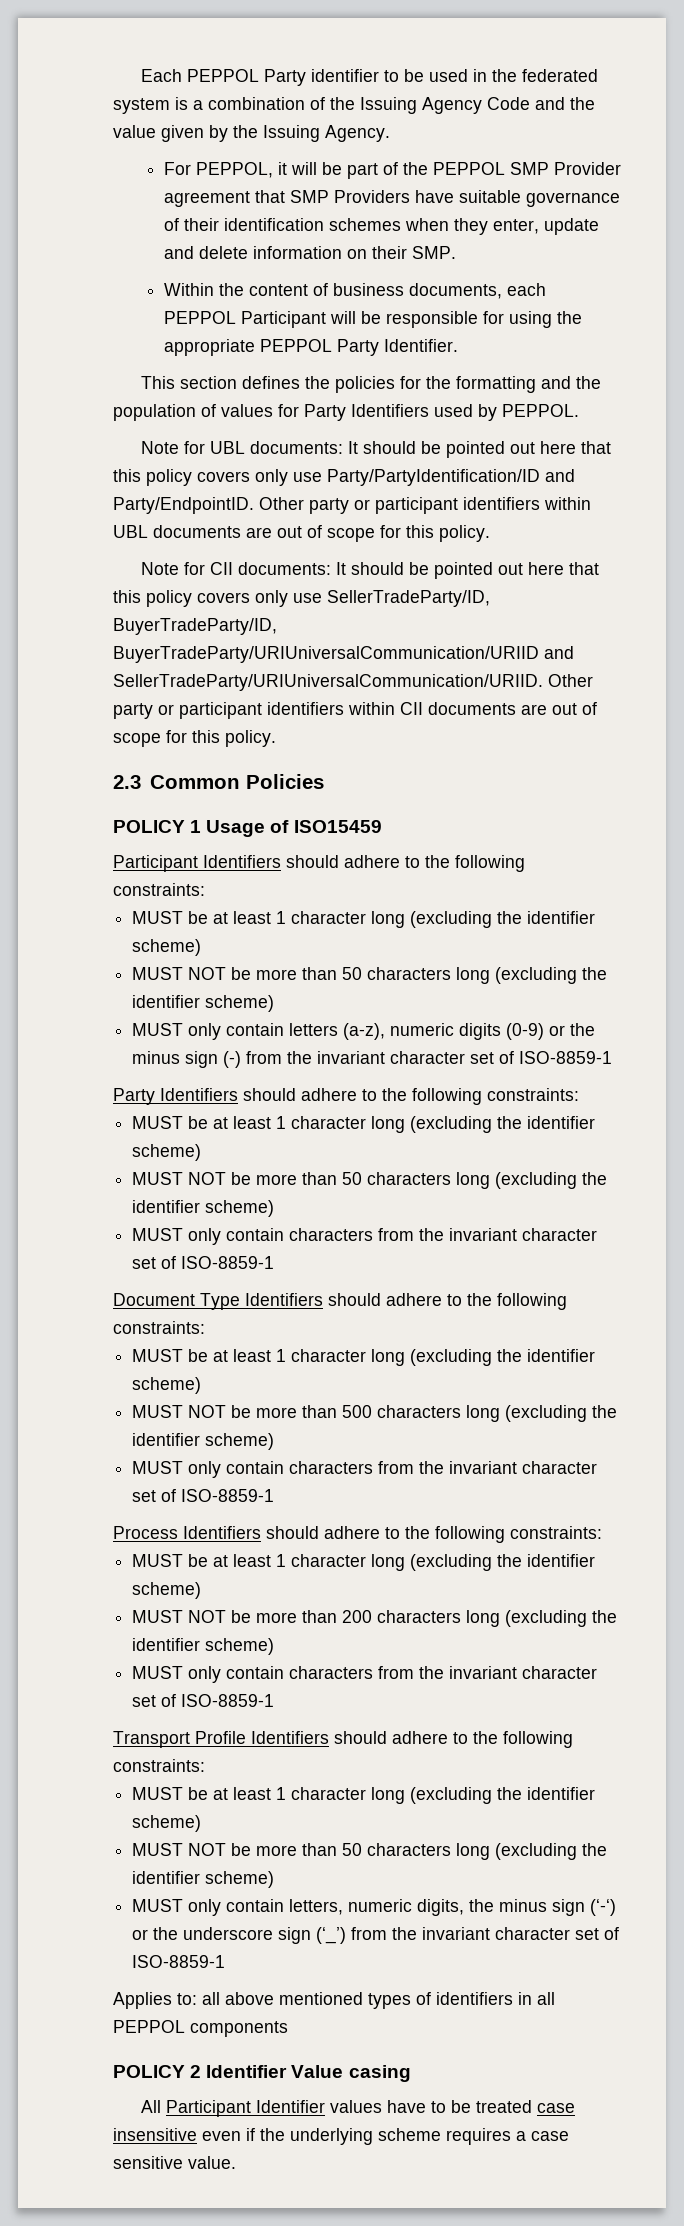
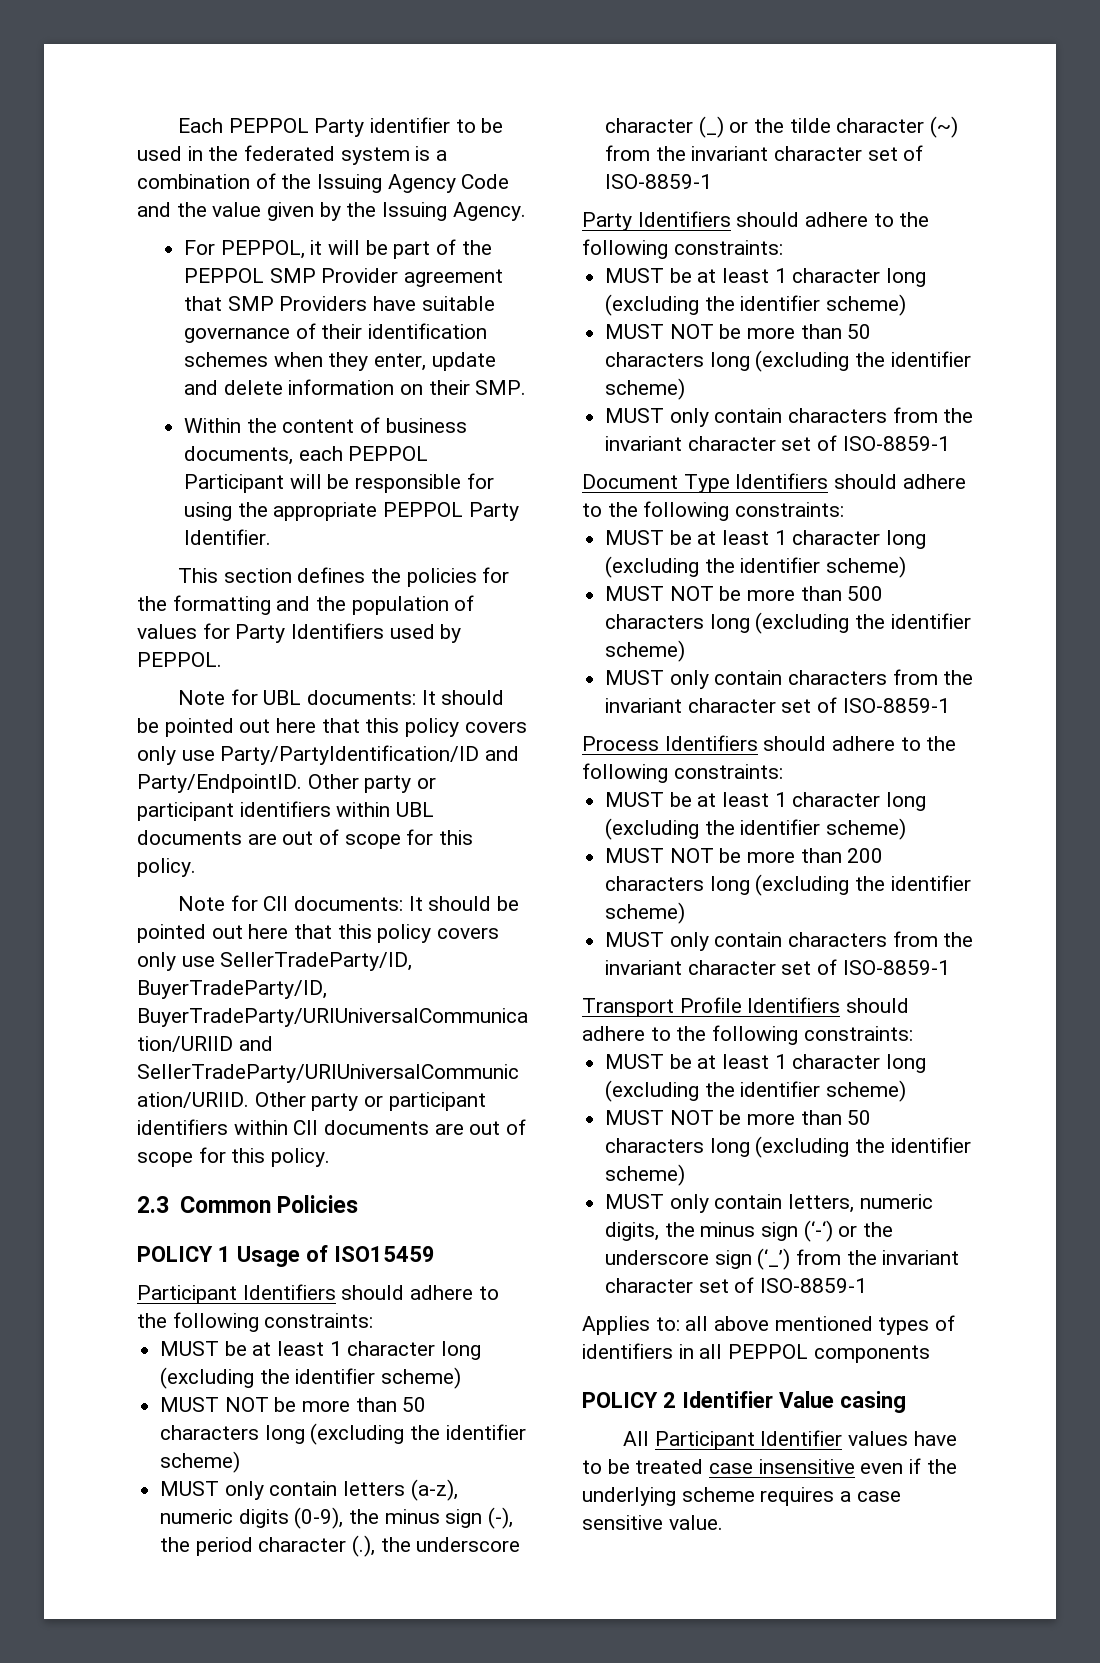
[506,1023,596,1040] [132,1051,242,1068] (0-9) or the minus sign (-) -> [294,1507,514,1529] [160,1535,521,1557] [605,116,959,138] (0-9), the minus sign (-), the period character (.), the underscore character (_) or the tilde character (~)

